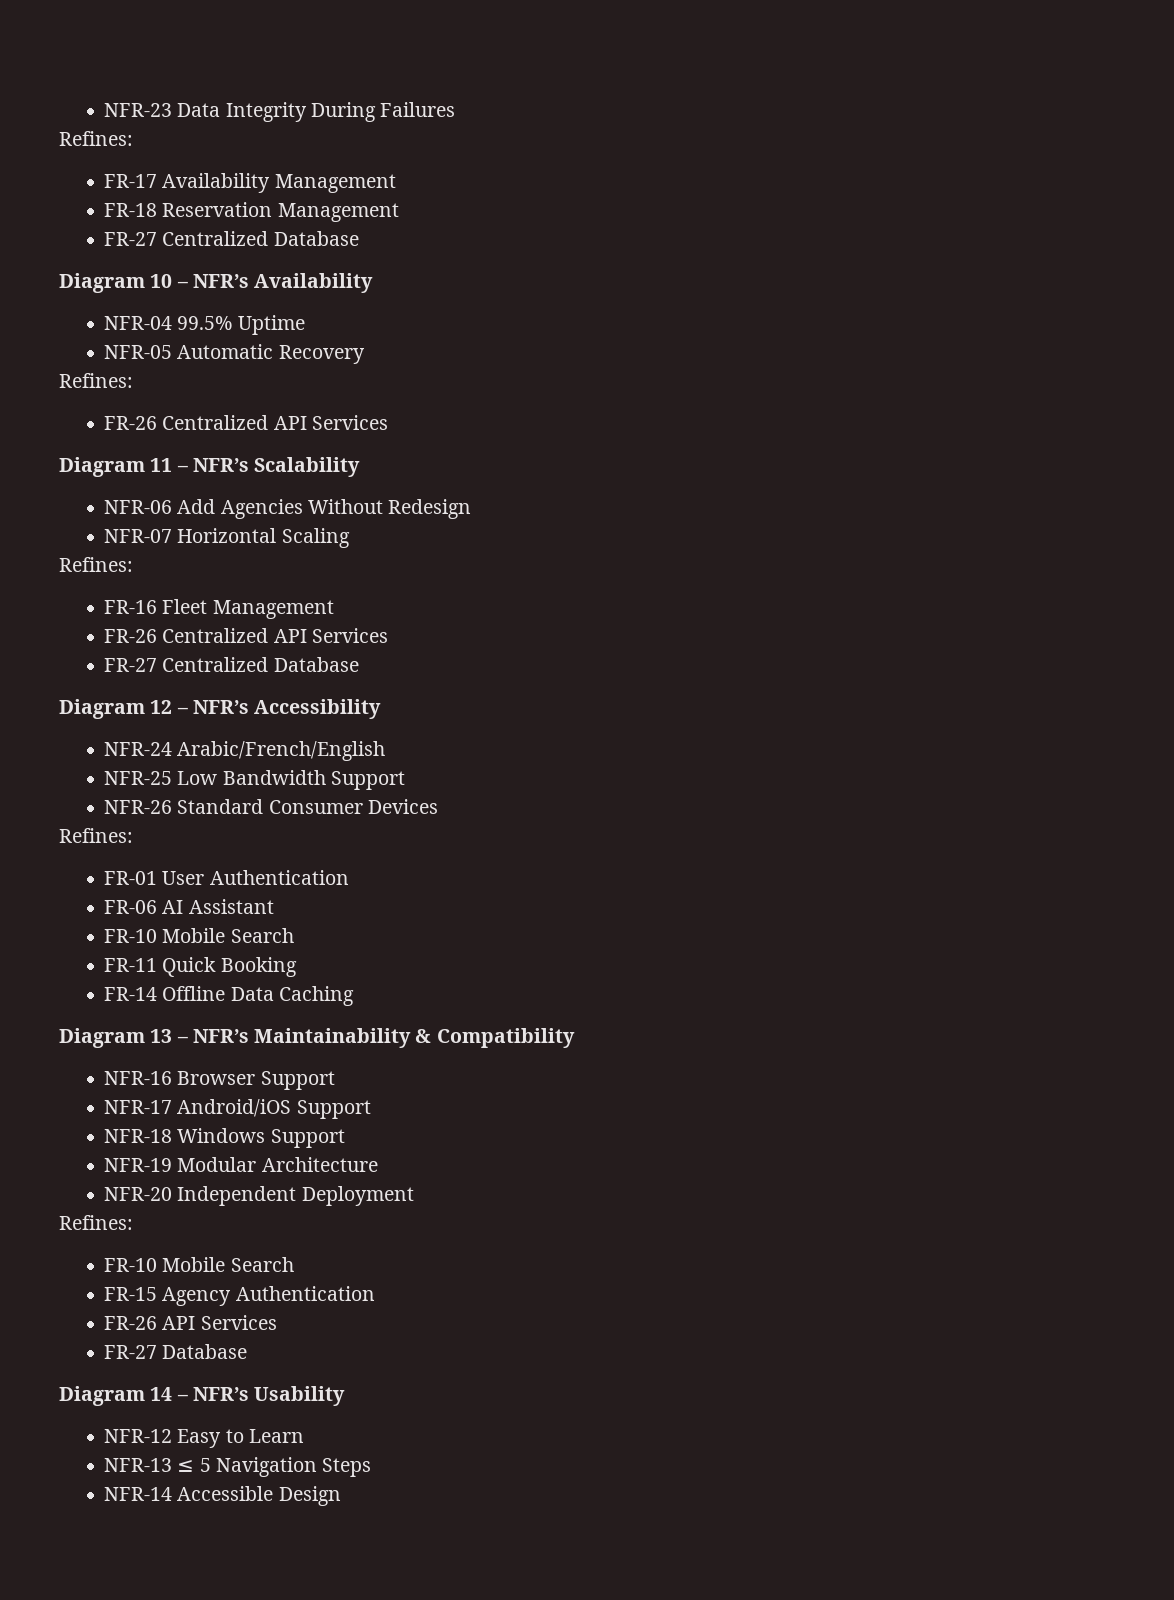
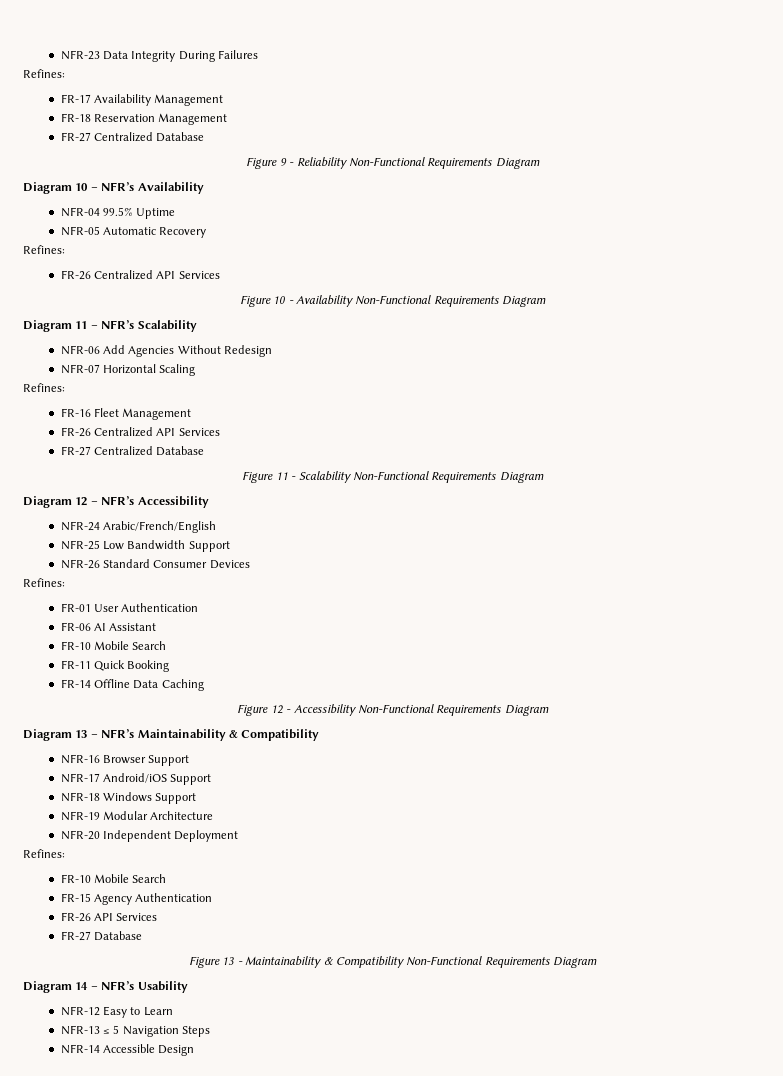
(359, 238) none -> [246,157,540,169] // Figure 9 - Reliability Non-Functional Requirements Diagram
(388, 422) none -> [239,295,547,307] // Figure 10 - Availability Non-Functional Requirements Diagram
(359, 664) none -> [242,471,544,483] // Figure 11 - Scalability Non-Functional Requirements Diagram
(354, 996) none -> [237,704,549,716] // Figure 12 - Accessibility Non-Functional Requirements Diagram
(248, 1351) none -> [189,956,597,968] // Figure 13 - Maintainability & Compatibility Non-Functional Requirements Diagram

